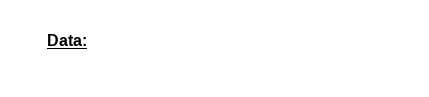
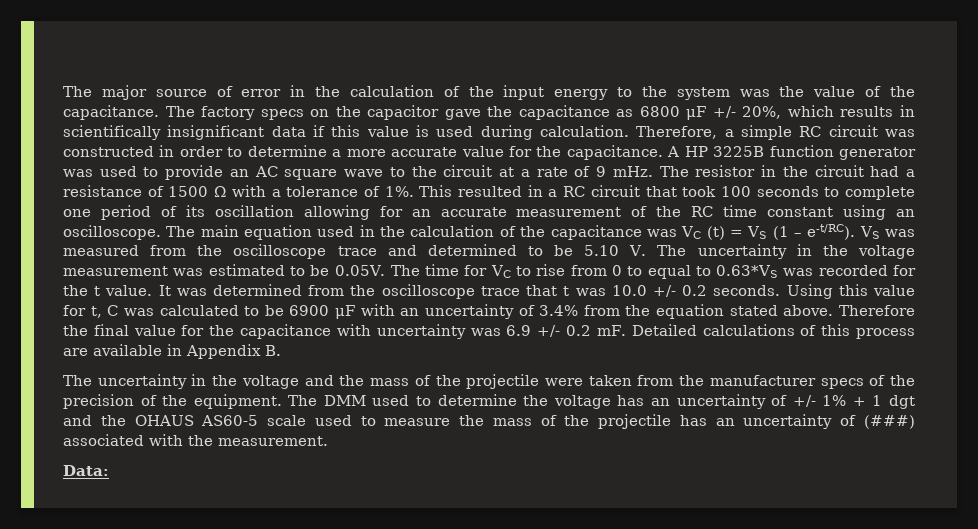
(47, 40) none -> [63,85,916,100] [63,105,915,120] [63,125,916,140] [63,145,916,160] [63,165,916,180] [63,185,916,200] [63,205,915,220] [63,224,916,240] [63,244,915,259] [63,264,917,279] [63,284,916,299] [63,304,916,319] [63,324,915,339] [63,344,281,359] [63,374,915,389] [63,394,915,409] [63,414,915,429] [63,434,328,446] The major source of error in the calculation of the input energy to the system was the value of the capacitance. The factory specs on the capacitor gave the capacitance as 6800 μF +/- 20%, which results in scientifically insignificant data if this value is used during calculation. Therefore, a simple RC circuit was constructed in order to determine a more accurate value for the capacitance. A HP 3225B function generator was used to provide an AC square wave to the circuit at a rate of 9 mHz. The resistor in the circuit had a resistance of 1500 Ω with a tolerance of 1%. This resulted in a RC circuit that took 100 seconds to complete one period of its oscillation allowing for an accurate measurement of the RC time constant using an oscilloscope. The main equation used in the calculation of the capacitance was VC (t) = VS (1 – e-t/RC). VS was measured from the oscilloscope trace and determined to be 5.10 V. The uncertainty in the voltage measurement was estimated to be 0.05V. The time for VC to rise from 0 to equal to 0.63*VS was recorded for the t value. It was determined from the oscilloscope trace that t was 10.0 +/- 0.2 seconds. Using this value for t, C was calculated to be 6900 μF with an uncertainty of 3.4% from the equation stated above. Therefore the final value for the capacitance with uncertainty was 6.9 +/- 0.2 mF. Detailed calculations of this process are available in Appendix B. // The uncertainty in the voltage and the mass of the projectile were taken from the manufacturer specs of the precision of the equipment. The DMM used to determine the voltage has an uncertainty of +/- 1% + 1 dgt and the OHAUS AS60-5 scale used to measure the mass of the projectile has an uncertainty of (###) associated with the measurement. //

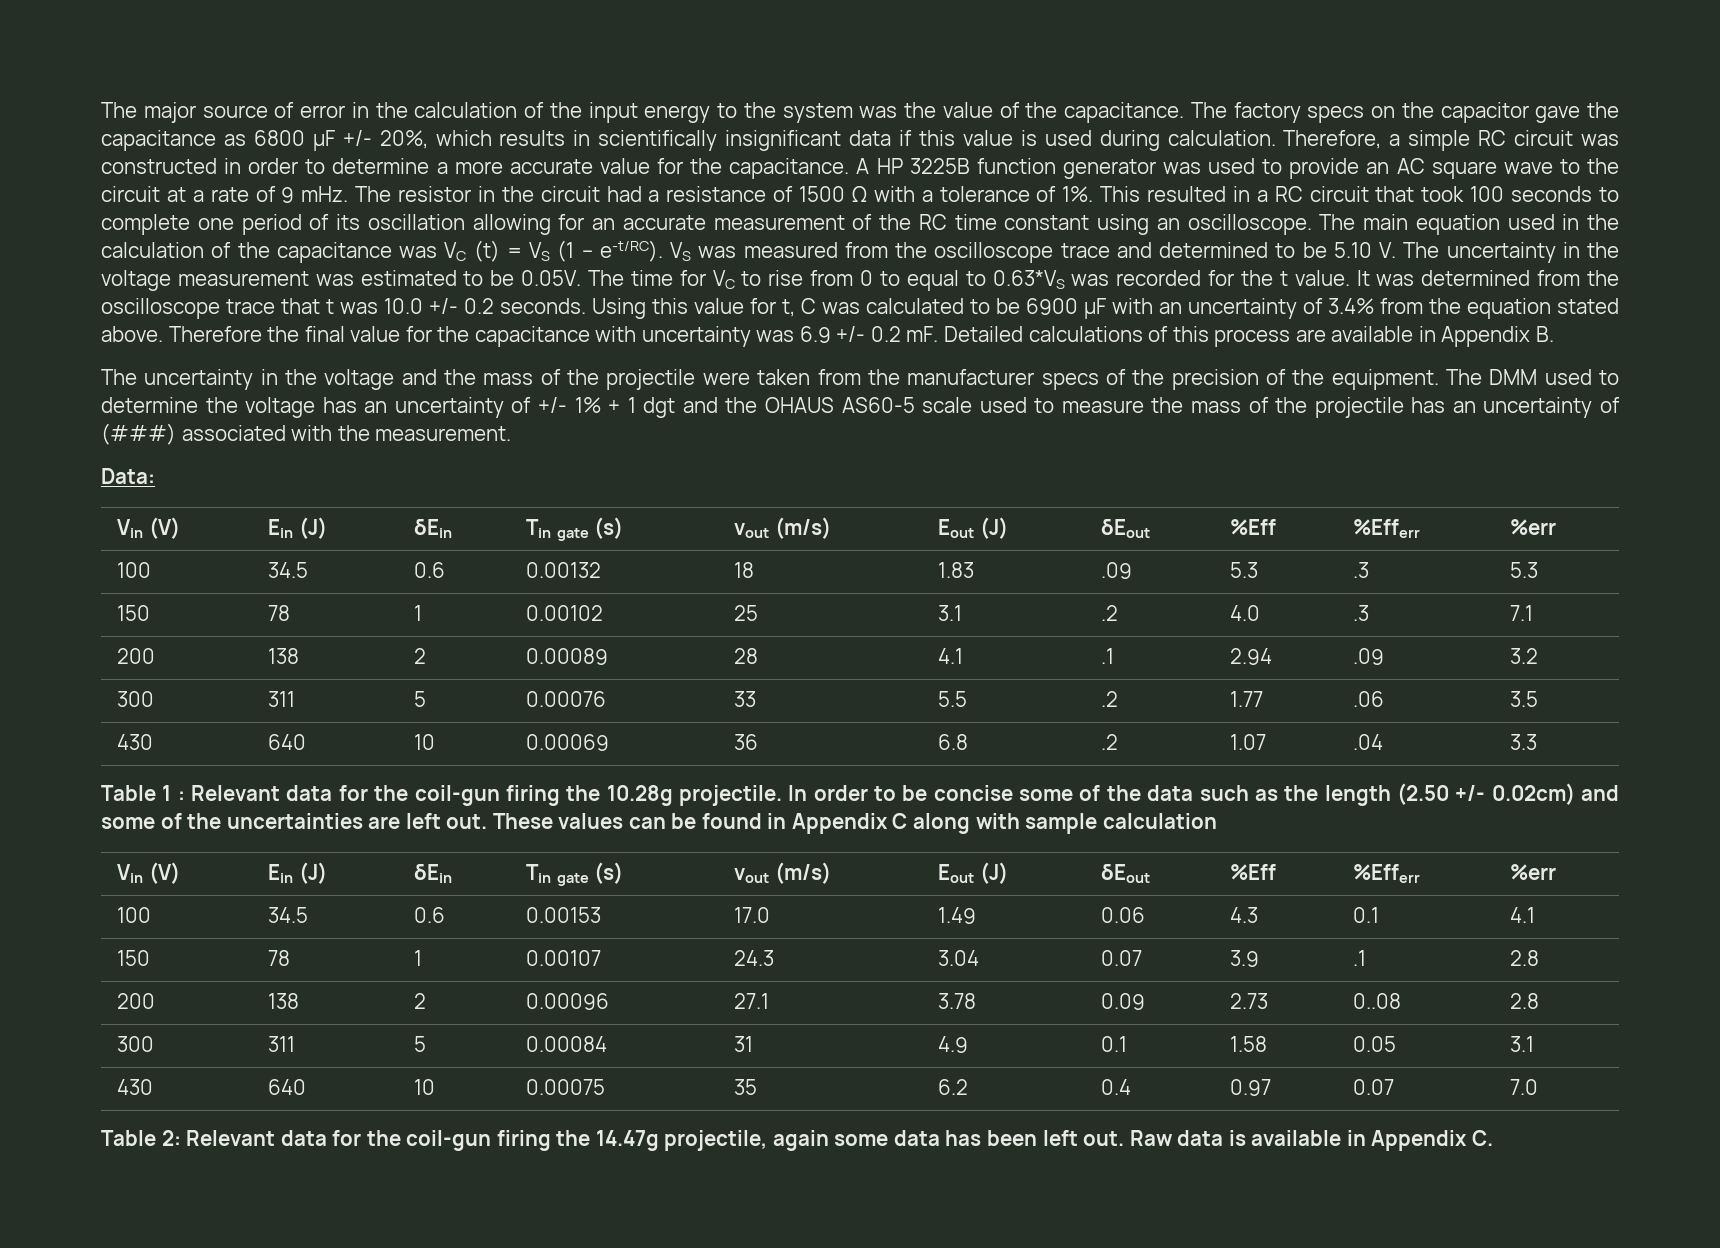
(109, 470) none -> [117,517,180,539] [268,517,327,539] [414,519,453,538] [526,517,624,541] [734,517,831,539] [938,517,1008,539] [1101,519,1151,538] [1230,519,1277,535] [1353,519,1421,538] [1510,519,1557,535] [117,562,152,578] [268,562,309,578] [414,562,446,578] [526,562,602,578] [734,562,755,578] [938,562,975,578] [1101,562,1133,579] [1230,562,1259,578] [1353,562,1370,578] [1510,562,1539,578] [117,605,151,621] [268,605,291,621] [414,605,423,621] [526,605,604,621] [734,605,759,621] [938,605,963,621] [1101,605,1119,621] [1230,605,1261,621] [1353,605,1370,621] [1510,605,1534,621] [117,648,156,664] [268,648,300,664] [414,648,427,664] [526,648,609,665] [734,648,759,664] [938,648,964,664] [1101,648,1115,664] [1230,648,1273,665] [1353,648,1385,665] [1510,648,1539,664] [117,691,155,707] [268,691,296,707] [414,691,427,707] [526,691,607,707] [734,691,757,707] [938,691,968,707] [1101,691,1119,707] [1230,691,1264,707] [1353,691,1385,707] [1510,691,1539,707] [117,734,154,750] [268,734,307,750] [414,734,436,750] [526,734,610,751] [734,734,759,750] [938,734,969,750] [1101,734,1119,750] [1230,734,1267,750] [1353,734,1384,750] [1510,734,1538,750] [101,783,1620,806] [101,813,1217,834] [117,862,180,884] [268,862,327,884] [414,864,453,883] [526,862,624,886] [734,862,831,884] [938,862,1008,884] [1101,864,1151,883] [1230,864,1277,880] [1353,864,1421,883] [1510,864,1557,880] [117,907,152,923] [268,907,309,923] [414,907,446,923] [526,907,602,923] [734,907,771,923] [938,907,977,924] [1101,907,1146,923] [1230,907,1259,923] [1353,907,1380,923] [1510,907,1536,923] [117,950,151,966] [268,950,291,966] [414,950,423,966] [526,950,602,966] [734,950,775,966] [938,950,980,966] [1101,950,1143,966] [1230,950,1260,967] [1353,950,1367,966] [1510,950,1540,966] [117,993,156,1009] [268,993,300,1009] [414,993,427,1009] [526,993,610,1010] [734,993,770,1009] [938,993,977,1009] [1101,993,1146,1010] [1230,993,1269,1009] [1353,993,1402,1009] [1510,993,1540,1009] [117,1036,155,1052] [268,1036,296,1052] [414,1036,427,1052] [526,1036,608,1052] [734,1036,754,1052] [938,1036,969,1053] [1101,1036,1128,1052] [1230,1036,1268,1052] [1353,1036,1397,1052] [1510,1036,1535,1052] [117,1079,154,1095] [268,1079,307,1095] [414,1079,436,1095] [526,1079,606,1095] [734,1079,758,1095] [938,1079,969,1095] [1101,1079,1132,1095] [1230,1079,1272,1096] [1353,1079,1395,1095] [1510,1079,1539,1095] [101,1130,1493,1151] // Vin (V) | Ein (J) | δEin | Tin gate (s) | vout (m/s) | Eout (J) | δEout | %Eff | %Efferr | %err // 100 | 34.5 | 0.6 | 0.00132 | 18 | 1.83 | .09 | 5.3 | .3 | 5.3 // 150 | 78 | 1 | 0.00102 | 25 | 3.1 | .2 | 4.0 | .3 | 7.1 // 200 | 138 | 2 | 0.00089 | 28 | 4.1 | .1 | 2.94 | .09 | 3.2 // 300 | 311 | 5 | 0.00076 | 33 | 5.5 | .2 | 1.77 | .06 | 3.5 // 430 | 640 | 10 | 0.00069 | 36 | 6.8 | .2 | 1.07 | .04 | 3.3 // Table 1 : Relevant data for the coil-gun firing the 10.28g projectile. In order to be concise some of the data such as the length (2.50 +/- 0.02cm) and some of the uncertainties are left out. These values can be found in Appendix C along with sample calculation // Vin (V) | Ein (J) | δEin | Tin gate (s) | vout (m/s) | Eout (J) | δEout | %Eff | %Efferr | %err // 100 | 34.5 | 0.6 | 0.00153 | 17.0 | 1.49 | 0.06 | 4.3 | 0.1 | 4.1 // 150 | 78 | 1 | 0.00107 | 24.3 | 3.04 | 0.07 | 3.9 | .1 | 2.8 // 200 | 138 | 2 | 0.00096 | 27.1 | 3.78 | 0.09 | 2.73 | 0..08 | 2.8 // 300 | 311 | 5 | 0.00084 | 31 | 4.9 | 0.1 | 1.58 | 0.05 | 3.1 // 430 | 640 | 10 | 0.00075 | 35 | 6.2 | 0.4 | 0.97 | 0.07 | 7.0 // Table 2: Relevant data for the coil-gun firing the 14.47g projectile, again some data has been left out. Raw data is available in Appendix C.

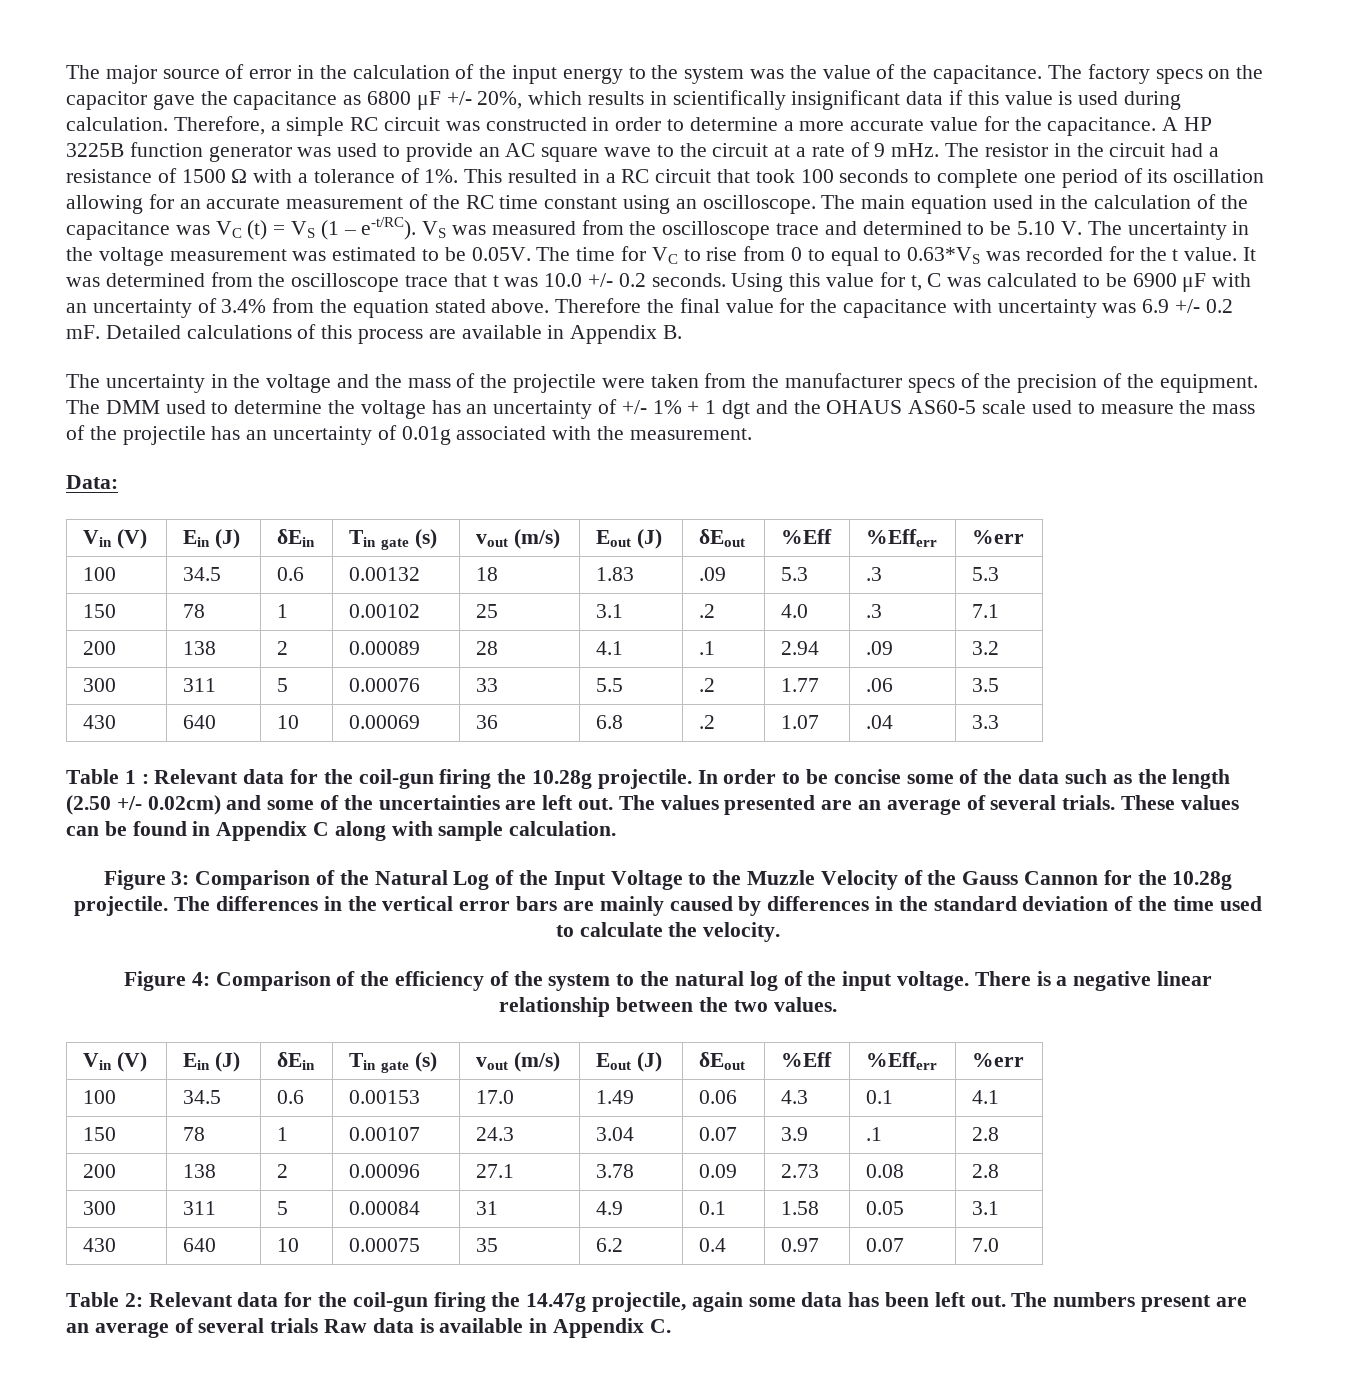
[101,423,176,445] (###) -> [401,426,451,445] 0.01g
(488, 821) none -> [618,795,1116,815] The values presented are an average of several trials.
[1102,813,1217,829] calculation -> [509,821,617,836] [103,870,1233,890] [74,896,1262,916] [555,922,781,942] [124,971,1212,991] [499,997,837,1017] calculation. // Figure 3: Comparison of the Natural Log of the Input Voltage to the Muzzle Velocity of the Gauss Cannon for the 10.28g projectile. The differences in the vertical error bars are mainly caused by differences in the standard deviation of the time used to calculate the velocity. // Figure 4: Comparison of the efficiency of the system to the natural log of the input voltage. There is a negative linear relationship between the two values.
[1353,993,1402,1009] 0..08 -> [866,1164,905,1178] 0.08
(1125, 1138) none -> [1011,1292,1247,1312] [66,1318,319,1338] The numbers present are an average of several trials

